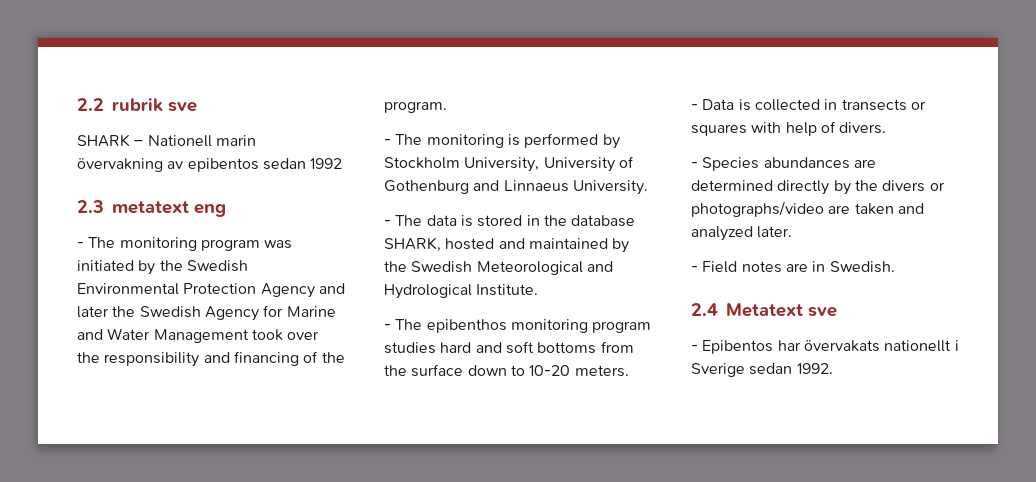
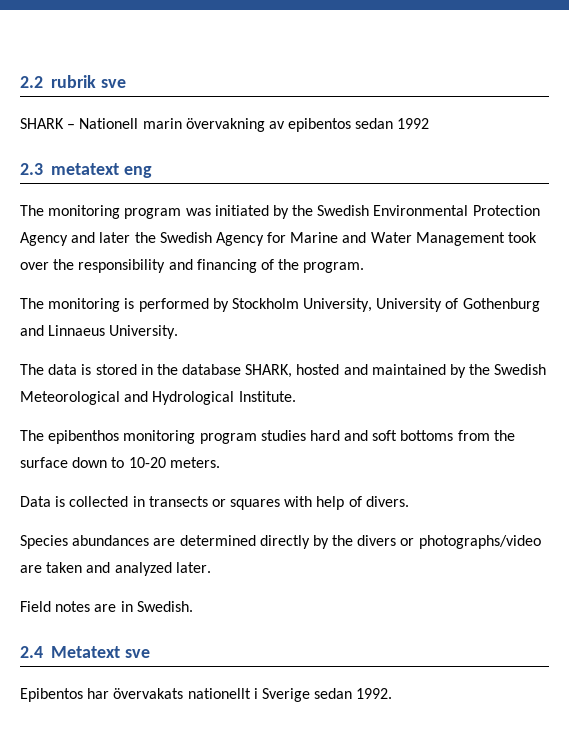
[77,242,84,248] - -> (152, 172) none
[384,139,391,145] - -> (365, 267) none
[384,220,391,226] - -> (179, 332) none
[384,324,391,330] - -> (296, 396) none
[691,104,698,110] - -> (220, 462) none
[691,162,698,168] - -> (409, 501) none
[691,266,698,272] - -> (211, 567) none
[691,345,698,351] - -> (150, 653) none

